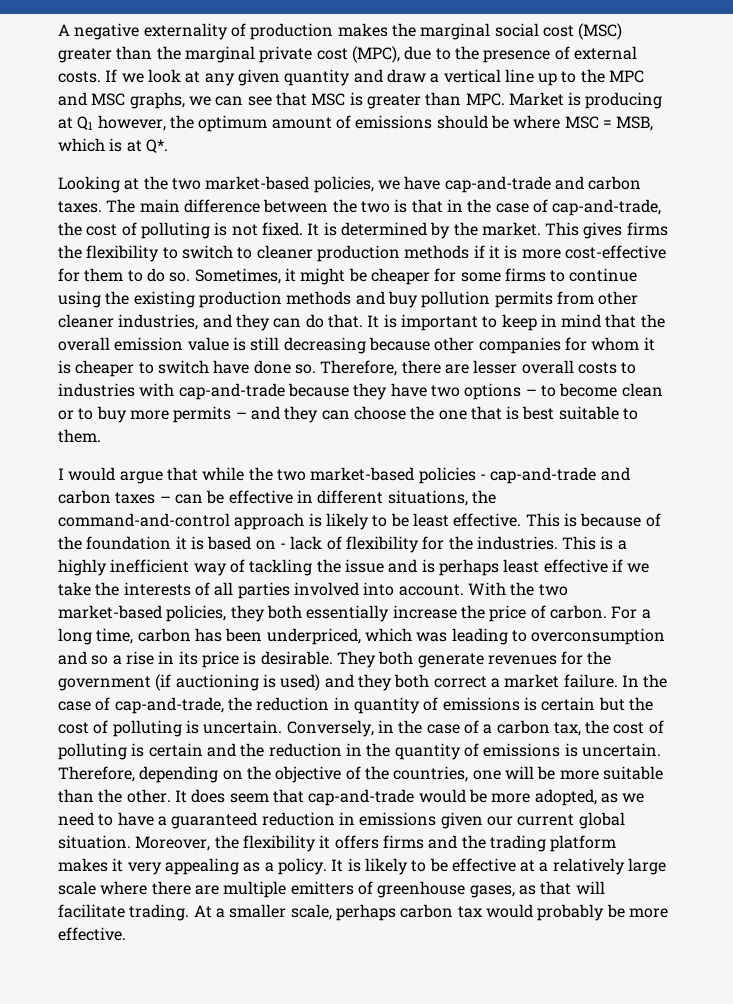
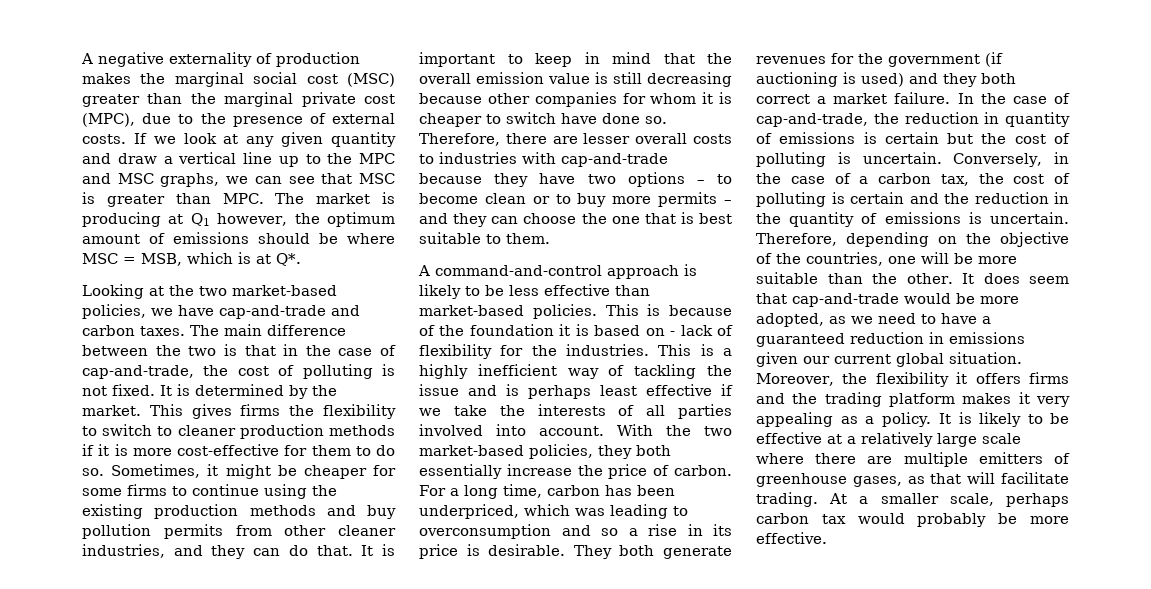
[508,92,564,106] Market -> [275,193,371,204] The market
[58,467,630,484] [58,490,496,506] I would argue that while the two market-based policies - cap-and-trade and carbon taxes – can be effective in different situations, the -> [418,265,430,276] A
[412,513,522,527] least effective. -> [509,284,650,296] [419,304,597,319] less effective than market-based policies.

